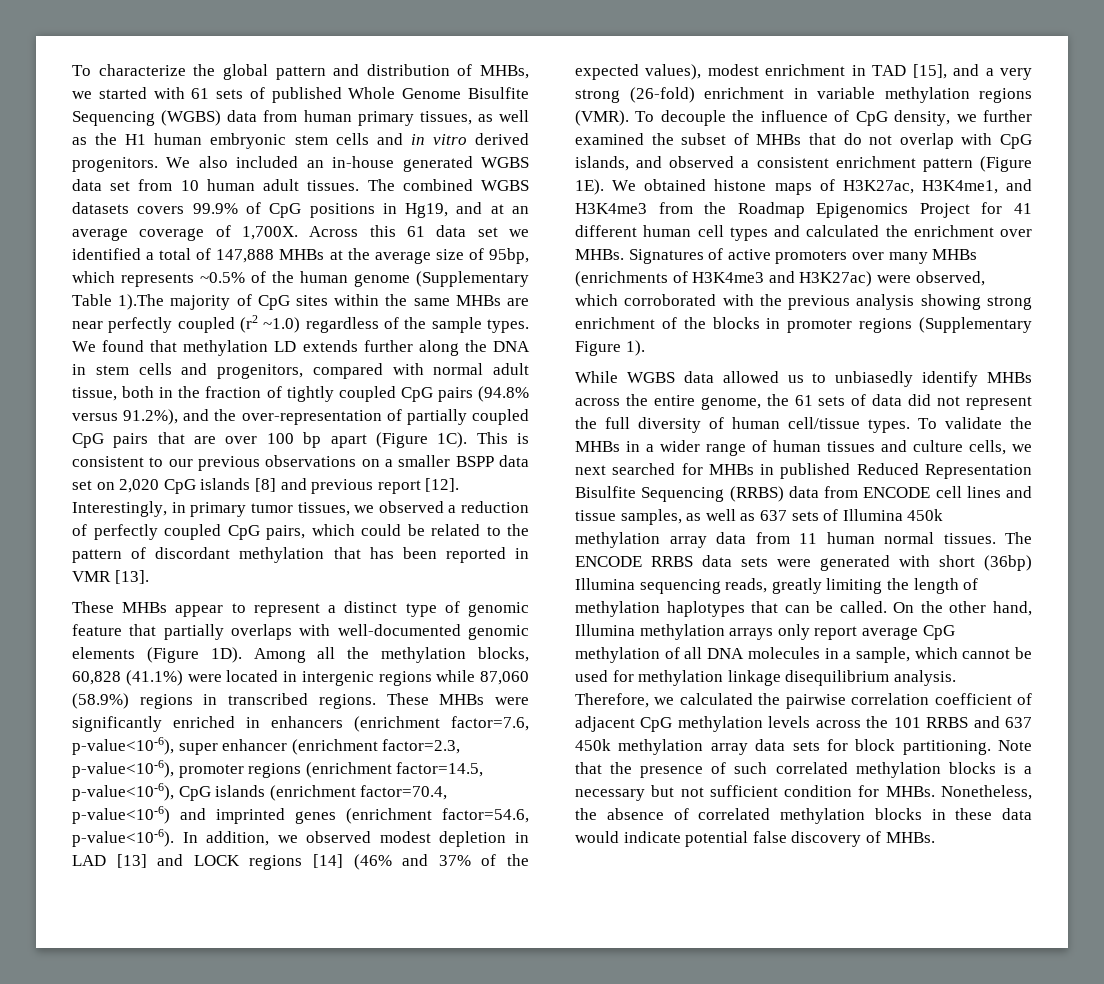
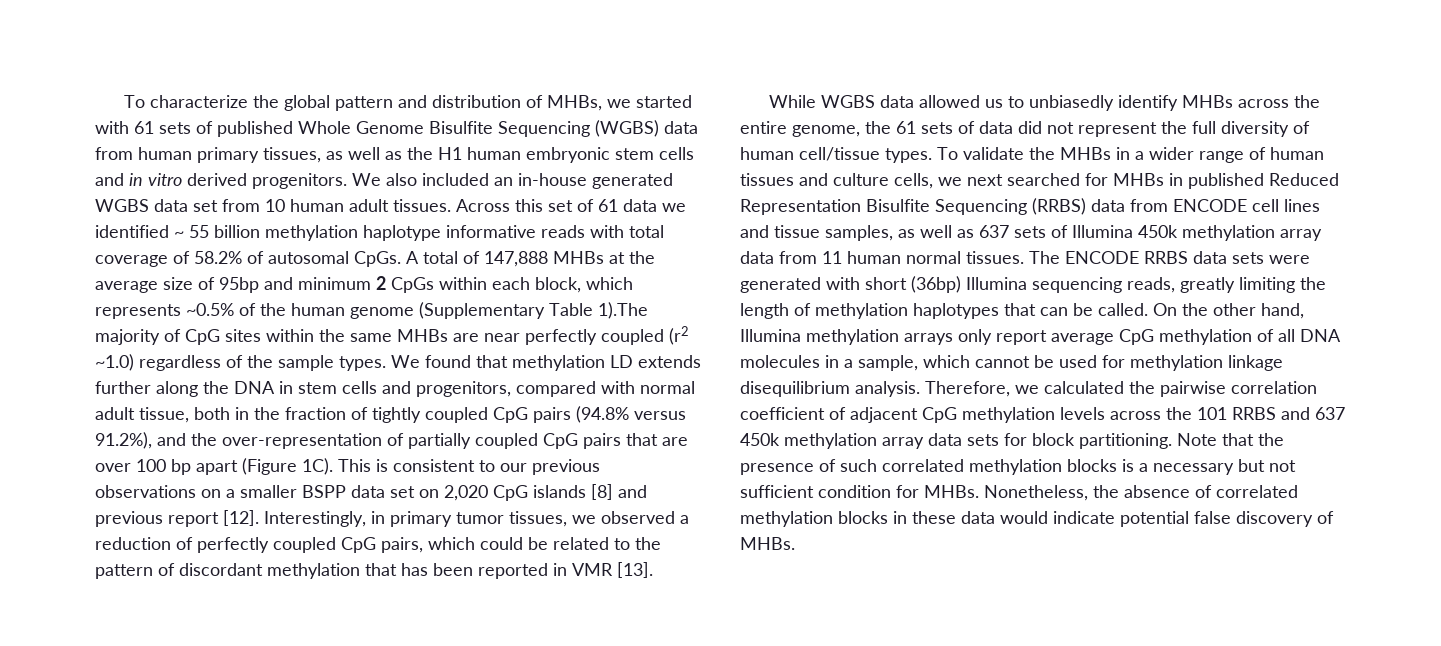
[367,179,529,191] [72,202,529,218] [72,225,529,241] [72,248,155,260] The combined WGBS datasets covers 99.9% of CpG positions in Hg19, and at an average coverage of 1,700X. Across this 61 data set we identified a -> [456,199,686,212] [95,225,664,241] [95,251,419,267] Across this set of 61 data we identified ~ 55 billion methylation haplotype informative reads with total coverage of 58.2% of autosomal CpGs. A
[488,248,529,264] 95bp, -> [219,276,581,293] 95bp and minimum 2 CpGs within each block,
[72,601,529,617] [72,624,529,640] [72,647,529,663] [72,670,529,686] [72,693,529,709] [72,716,529,732] [72,737,461,755] [72,760,484,778] [72,783,448,801] [72,806,529,824] [72,829,529,847] [72,854,530,870] [575,64,1032,80] [575,87,1032,103] [575,110,1032,126] [575,133,1032,149] [575,156,1032,172] [575,179,1032,195] [575,202,1032,218] [575,225,1032,241] [575,248,978,264] [575,271,985,287] [575,294,1032,310] [575,317,1032,333] [575,340,645,356] // These MHBs appear to represent a distinct type of genomic feature that partially overlaps with well-documented genomic elements (Figure 1D). Among all the methylation blocks, 60,828 (41.1%) were located in intergenic regions while 87,060 (58.9%) regions in transcribed regions. These MHBs were significantly enriched in enhancers (enrichment factor=7.6, p-value<10-6), super enhancer (enrichment factor=2.3, p-value<10-6), promoter regions (enrichment factor=14.5, p-value<10-6), CpG islands (enrichment factor=70.4, p-value<10-6) and imprinted genes (enrichment factor=54.6, p-value<10-6). In addition, we observed modest depletion in LAD [13] and LOCK regions [14] (46% and 37% of the expected values), modest enrichment in TAD [15], and a very strong (26-fold) enrichment in variable methylation regions (VMR). To decouple the influence of CpG density, we further examined the subset of MHBs that do not overlap with CpG islands, and observed a consistent enrichment pattern (Figure 1E). We obtained histone maps of H3K27ac, H3K4me1, and H3K4me3 from the Roadmap Epigenomics Project for 41 different human cell types and calculated the enrichment over MHBs. Signatures of active promoters over many MHBs (enrichments of H3K4me3 and H3K27ac) were observed, which corroborated with the previous analysis showing strong enrichment of the blocks in promoter regions (Supplementary Figure 1). -> (653, 570) none

